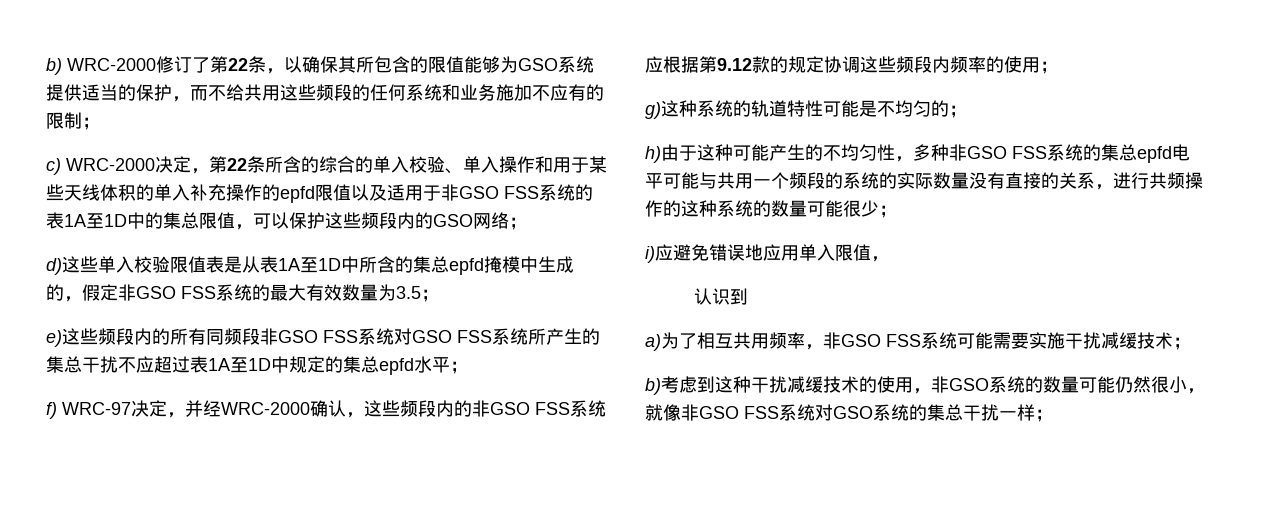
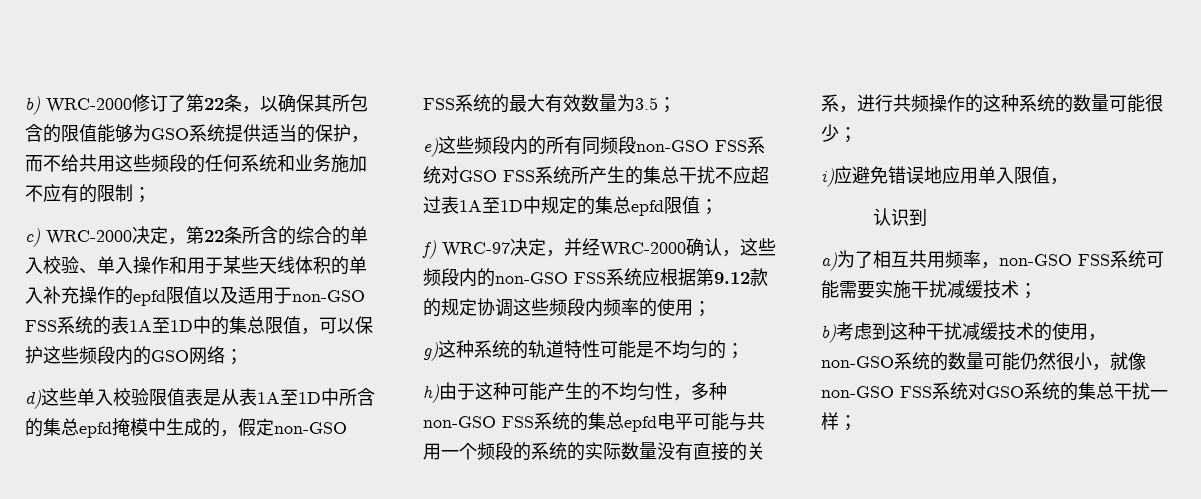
[441,184,499,201] 非GSO -> [292,290,365,302] non-GSO
[118,284,176,301] 非GSO -> [274,422,347,434] non-GSO
[260,328,318,345] 非GSO -> [636,140,709,152] non-GSO
[414,356,450,373] 水平 -> [664,196,700,214] 限值
[472,400,530,417] 非GSO -> [495,272,568,284] non-GSO
[949,144,1007,161] 非GSO -> [423,416,496,428] non-GSO
[823,332,881,349] 非GSO -> [999,254,1072,266] non-GSO
[931,376,989,393] 非GSO -> [821,356,894,368] non-GSO
[681,404,739,421] 非GSO -> [821,386,894,398] non-GSO

